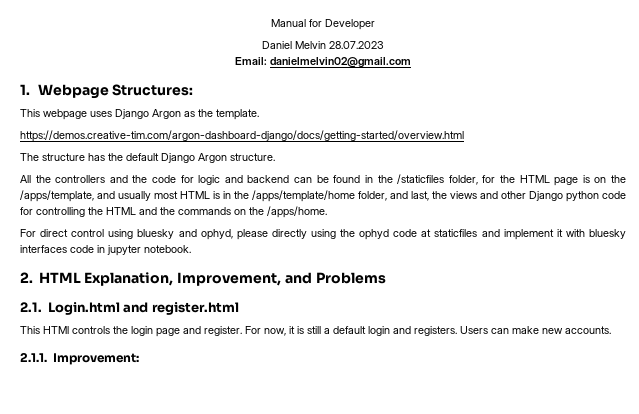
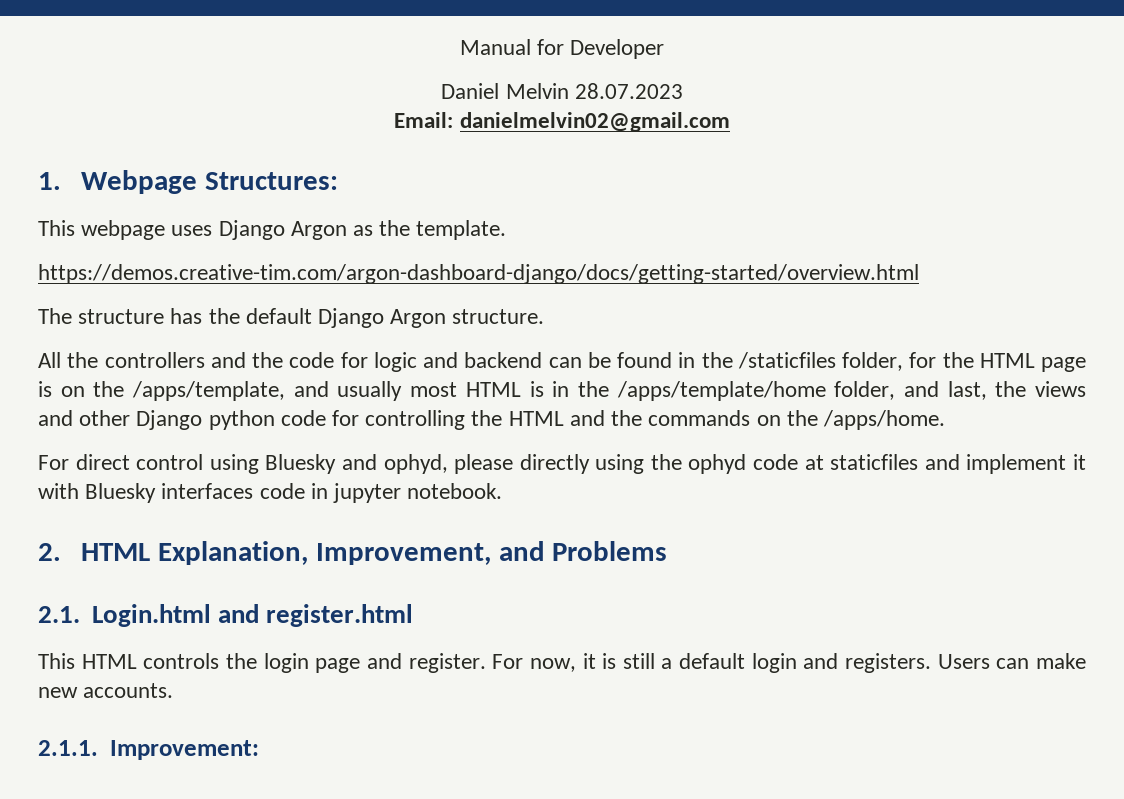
[137,229,175,239] bluesky -> [265,454,337,474] Bluesky
[588,229,626,239] bluesky -> [85,483,157,503] Bluesky
[43,326,69,334] HTMl -> [81,654,137,669] HTML

